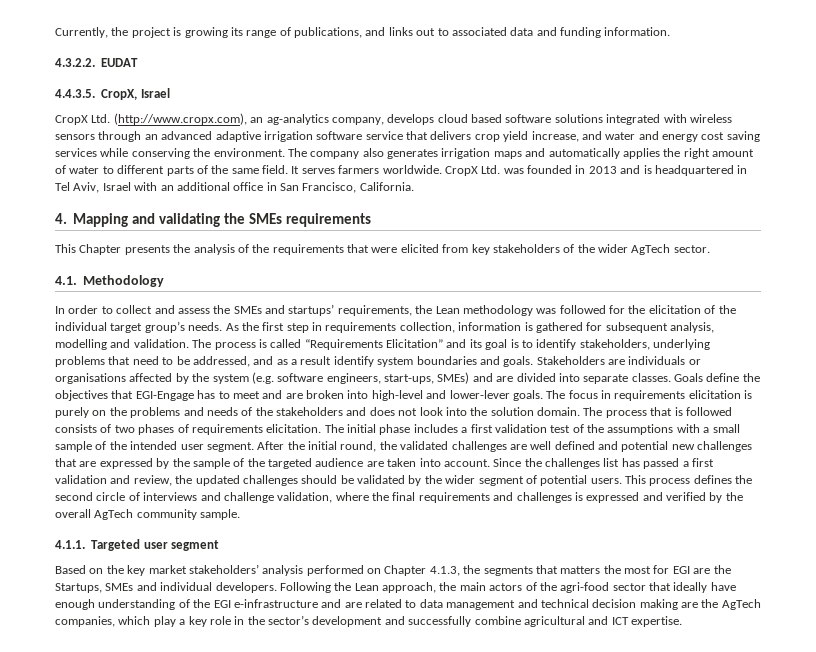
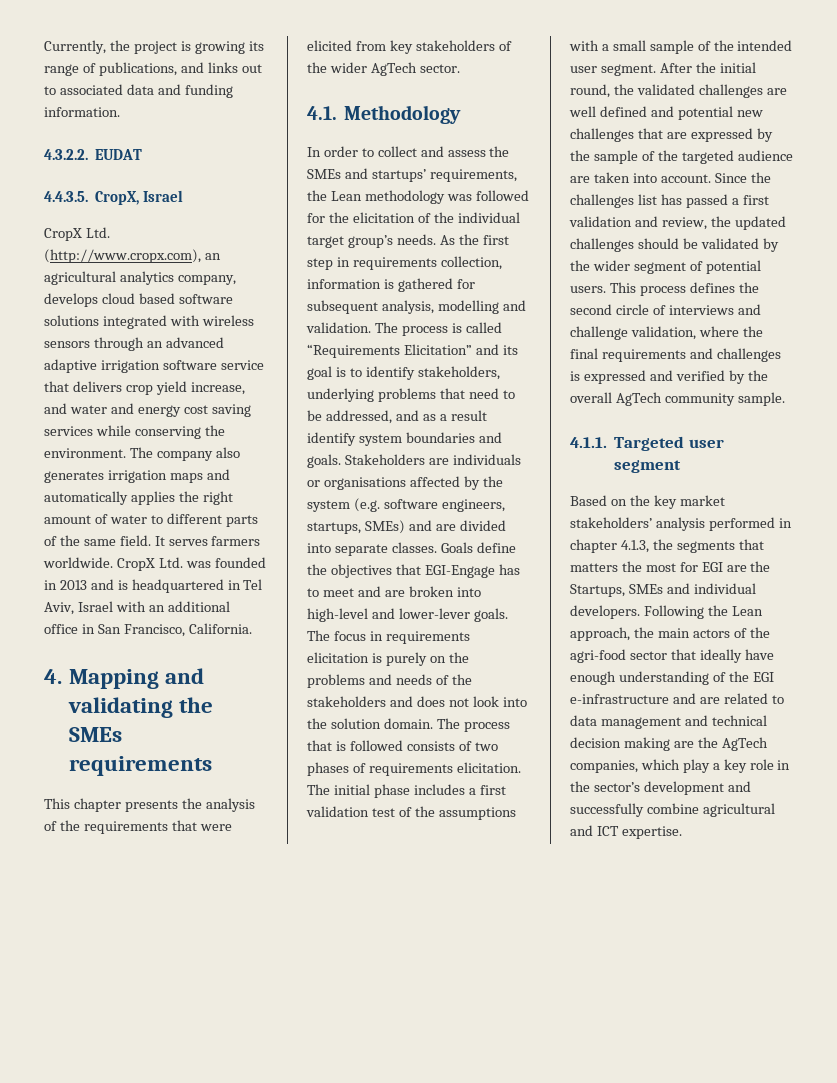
[266,114,329,125] ag-analytics -> [44,271,174,285] agricultural analytics
[79,244,122,255] Chapter -> [73,798,121,812] chapter
[384,374,434,384] start-ups, -> [307,522,361,534] startups,
[367,565,427,576] on Chapter -> [778,518,792,528] [570,539,617,553] in chapter

